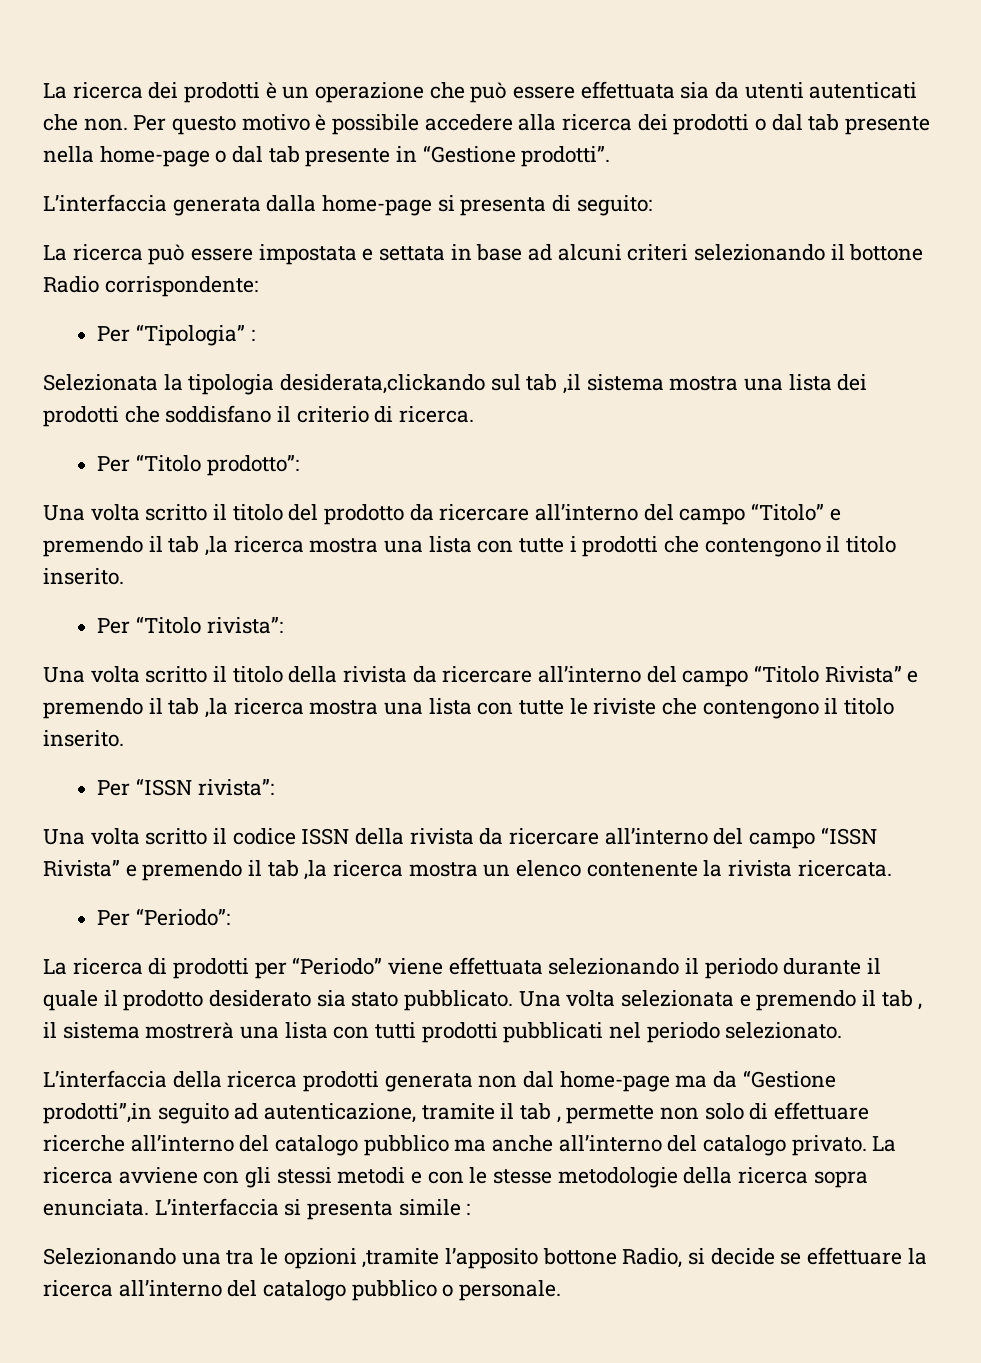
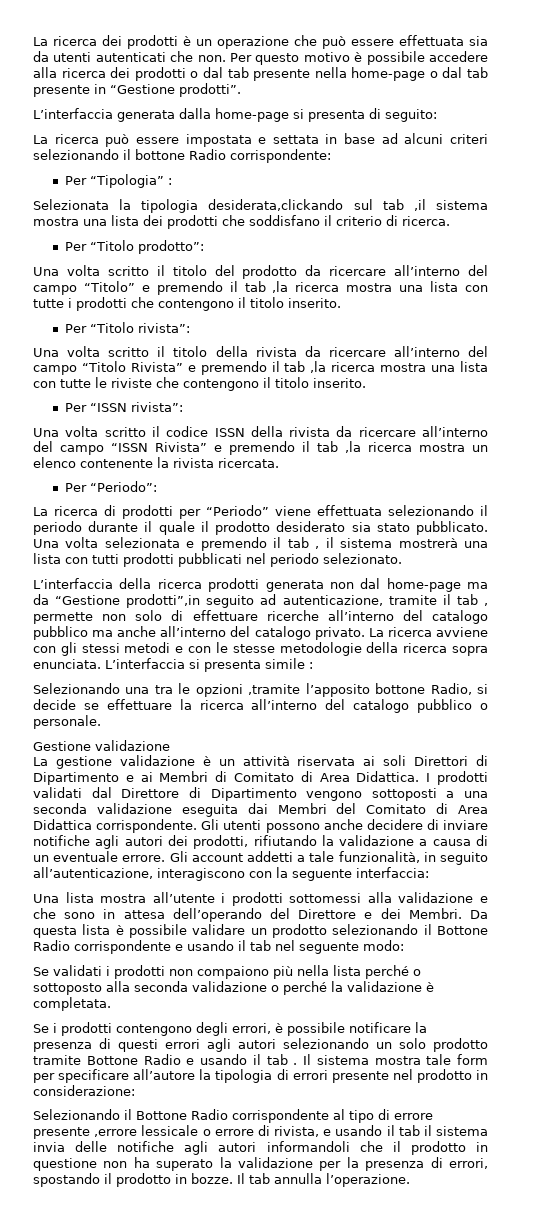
(562, 1290) none -> [33,740,170,751] [33,755,488,769] [33,771,489,785] [33,787,488,801] [33,803,488,817] [33,819,488,833] [33,835,489,849] [33,851,488,865] [33,867,429,881] [33,892,488,906] [33,908,488,922] [33,924,488,938] [33,940,404,954] [33,965,421,979] [33,981,434,995] [33,997,111,1011] [33,1022,427,1036] [33,1038,488,1052] [33,1054,488,1065] [33,1069,489,1083] [33,1085,135,1096] [33,1109,433,1123] [33,1125,489,1139] [33,1141,488,1155] [33,1157,488,1171] [33,1173,410,1187] // Gestione validazione // La gestione validazione è un attività riservata ai soli Direttori di Dipartimento e ai Membri di Comitato di Area Didattica. I prodotti validati dal Direttore di Dipartimento vengono sottoposti a una seconda validazione eseguita dai Membri del Comitato di Area Didattica corrispondente. Gli utenti possono anche decidere di inviare notifiche agli autori dei prodotti, rifiutando la validazione a causa di un eventuale errore. Gli account addetti a tale funzionalità, in seguito all’autenticazione, interagiscono con la seguente interfaccia: // Una lista mostra all’utente i prodotti sottomessi alla validazione e che sono in attesa dell’operando del Direttore e dei Membri. Da questa lista è possibile validare un prodotto selezionando il Bottone Radio corrispondente e usando il tab nel seguente modo: // Se validati i prodotti non compaiono più nella lista perché o sottoposto alla seconda validazione o perché la validazione è completata. // Se i prodotti contengono degli errori, è possibile notificare la presenza di questi errori agli autori selezionando un solo prodotto tramite Bottone Radio e usando il tab . Il sistema mostra tale form per specificare all’autore la tipologia di errori presente nel prodotto in considerazione: // Selezionando il Bottone Radio corrispondente al tipo di errore presente ,errore lessicale o errore di rivista, e usando il tab il sistema invia delle notifiche agli autori informandoli che il prodotto in questione non ha superato la validazione per la presenza di errori, spostando il prodotto in bozze. Il tab annulla l’operazione.

